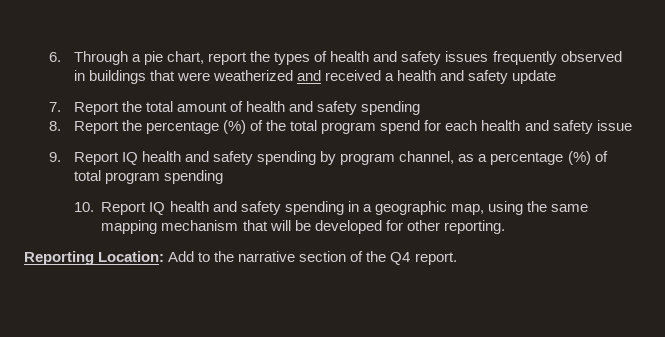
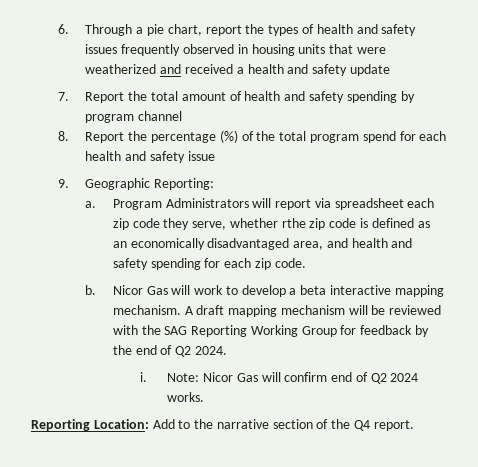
[88,70,146,84] buildings -> [251,44,326,56] housing units
(421, 108) none -> [400,91,415,103] [85,111,183,123] by program channel
[73,151,608,165] [73,170,223,184] [73,201,588,215] Report IQ health and safety spending by program channel, as a percentage (%) of total program spending // 10. Report IQ health and safety spending in a geographic map, using the same -> [85,178,215,190] [85,198,435,210] [112,218,430,230] [112,238,413,250] [112,258,306,270] [85,285,444,297] [112,305,225,315] Geographic Reporting: // a. Program Administrators will report via spreadsheet each zip code they serve, whether rthe zip code is defined as an economically disadvantaged area, and health and safety spending for each zip code. // b. Nicor Gas will work to develop a beta interactive mapping mechanism. A draft
[242,220,268,231] that -> (345, 310) none
[314,220,505,234] developed for other reporting. -> [389,305,442,315] [112,325,429,337] [112,345,227,357] [139,372,419,384] [167,392,205,402] reviewed with the SAG Reporting Working Group for feedback by the end of Q2 2024. // i. Note: Nicor Gas will confirm end of Q2 2024 works.

